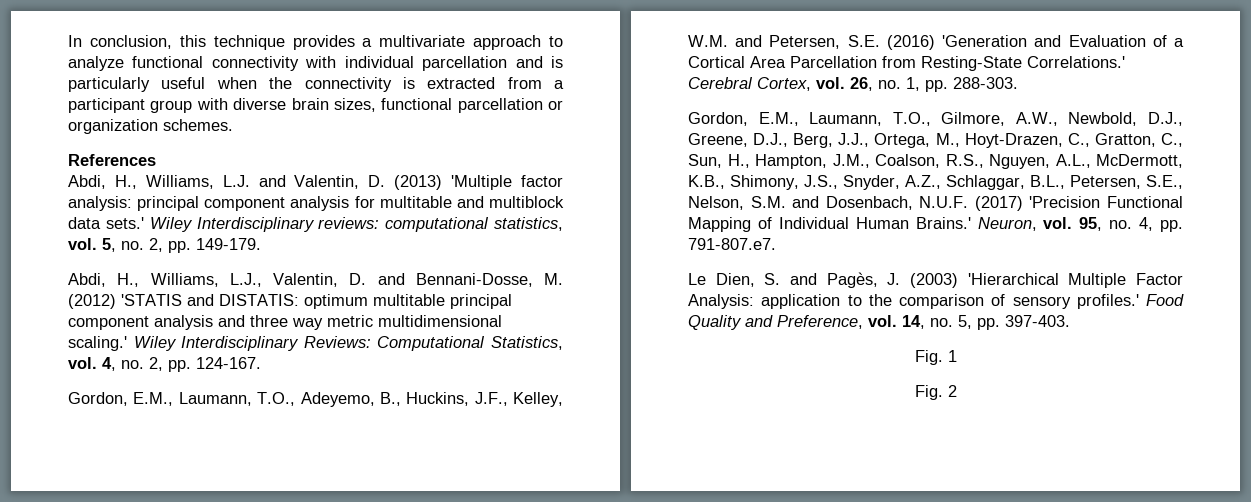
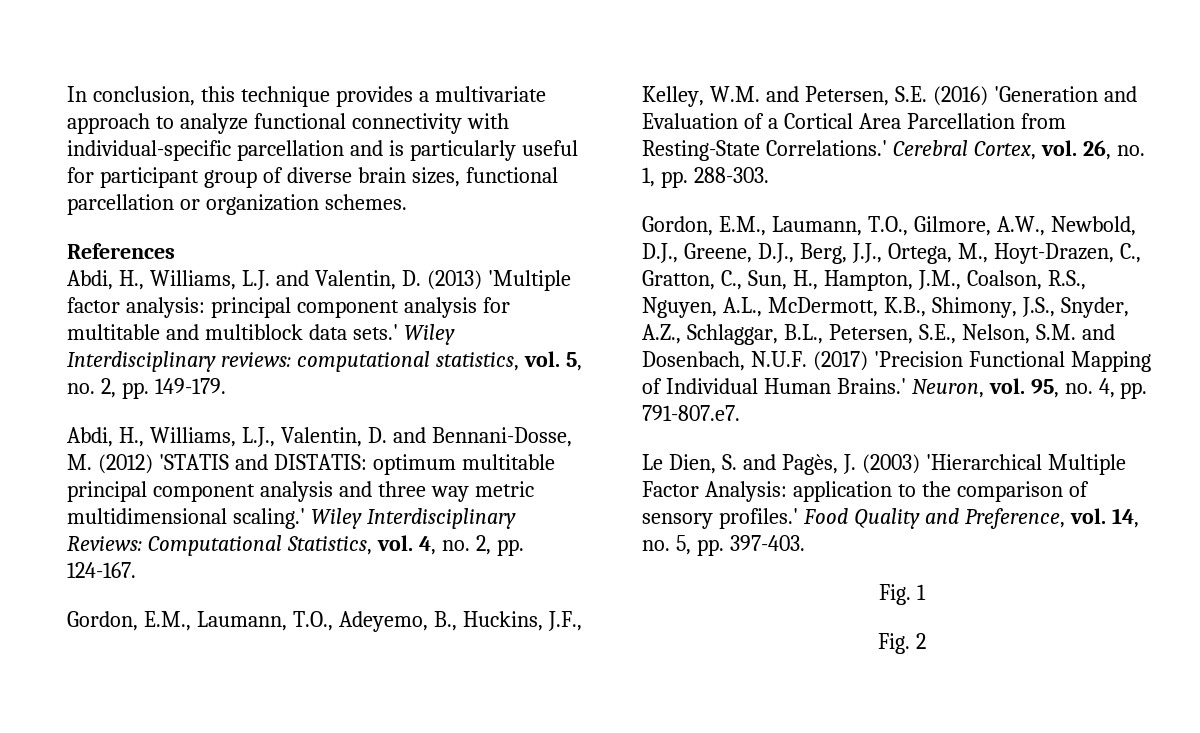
[344,56,414,68] individual -> [67,140,231,161] individual-specific
[216,77,564,92] when the connectivity is extracted from a -> [67,167,94,183] for
[196,98,228,110] with -> [262,167,283,183] of

